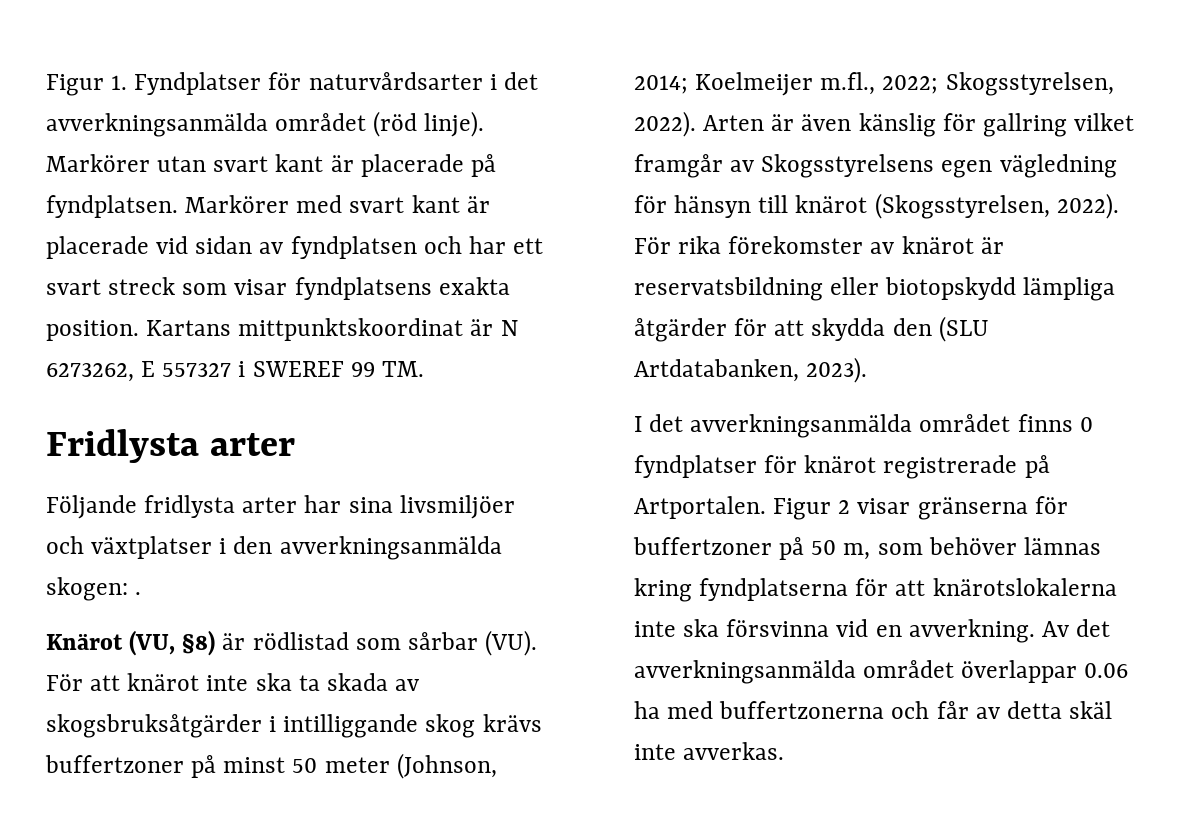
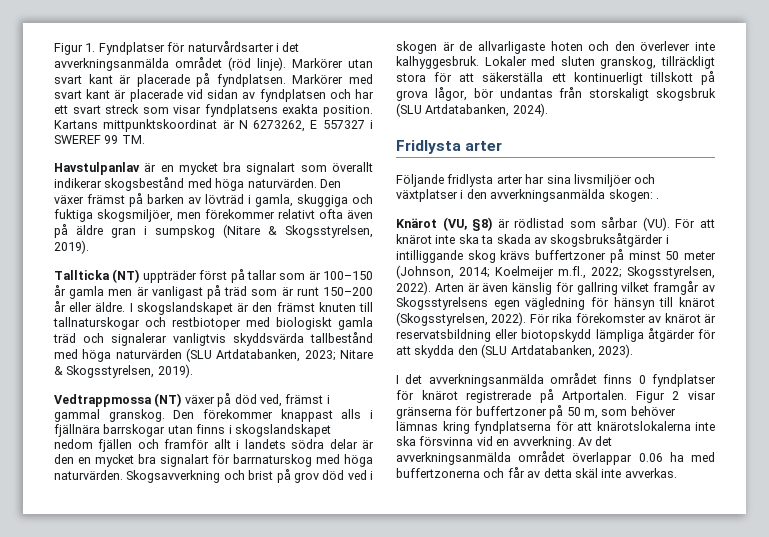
(424, 369) none -> [54,162,373,175] [54,177,341,191] [54,193,373,207] [54,209,373,222] [54,224,373,238] [54,240,89,254] [54,269,373,283] [54,285,373,299] [54,301,374,315] [53,317,373,330] [53,332,373,346] [54,348,373,362] [54,364,193,378] [54,393,330,407] [54,409,373,422] [54,424,331,437] [54,439,375,452] [54,454,373,467] [54,469,373,483] [396,41,715,54] [396,56,715,69] [396,71,715,85] [396,87,716,101] [396,103,548,117] // Havstulpanlav är en mycket bra signalart som överallt indikerar skogsbestånd med höga naturvärden. Den växer främst på barken av lövträd i gamla, skuggiga och fuktiga skogsmiljöer, men förekommer relativt ofta även på äldre gran i sumpskog (Nitare & Skogsstyrelsen, 2019). // Tallticka (NT) uppträder först på tallar som är 100–150 år gamla men är vanligast på träd som är runt 150–200 år eller äldre. I skogslandskapet är den främst knuten till tallnaturskogar och restbiotoper med biologiskt gamla träd och signalerar vanligtvis skyddsvärda tallbestånd med höga naturvärden (SLU Artdatabanken, 2023; Nitare & Skogsstyrelsen, 2019). // Vedtrappmossa (NT) växer på död ved, främst i gammal granskog. Den förekommer knappast alls i fjällnära barrskogar utan finns i skogslandskapet nedom fjällen och framför allt i landets södra delar är den en mycket bra signalart för barrnaturskog med höga naturvärden. Skogsavverkning och brist på grov död ved i skogen är de allvarligaste hoten och den överlever inte kalhyggesbruk. Lokaler med sluten granskog, tillräckligt stora för att säkerställa ett kontinuerligt tillskott på grova lågor, bör undantas från storskaligt skogsbruk (SLU Artdatabanken, 2024).

